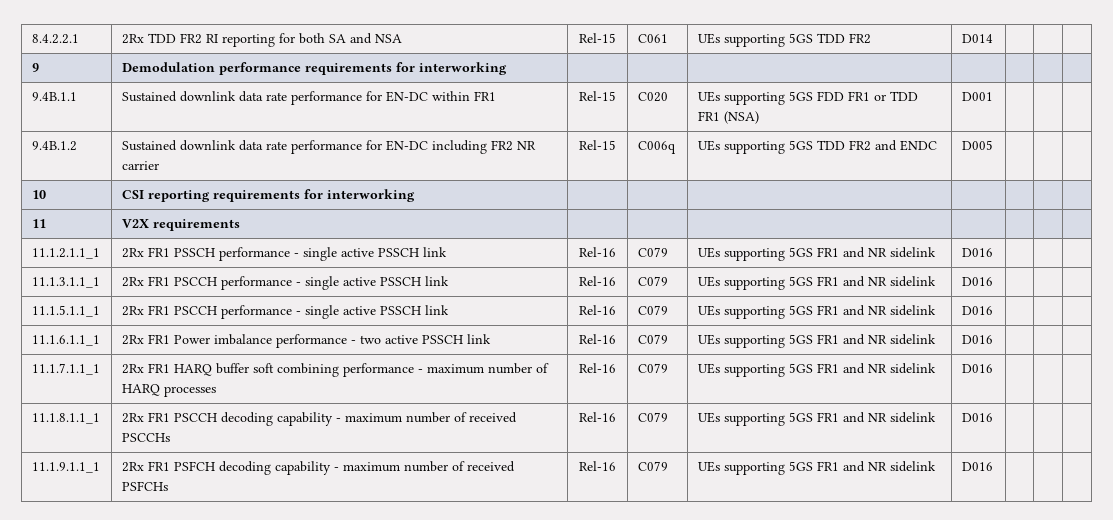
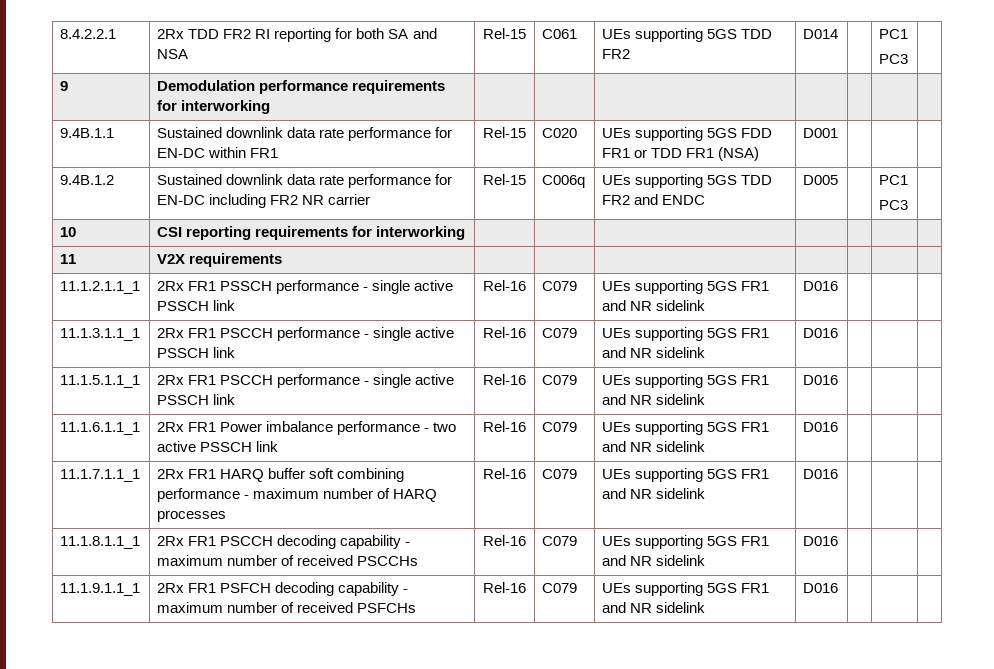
(993, 38) none -> [879,29,909,39] [879,54,909,64] PC1 // PC3
(993, 145) none -> [879,175,909,185] [879,200,909,210] PC1 // PC3

